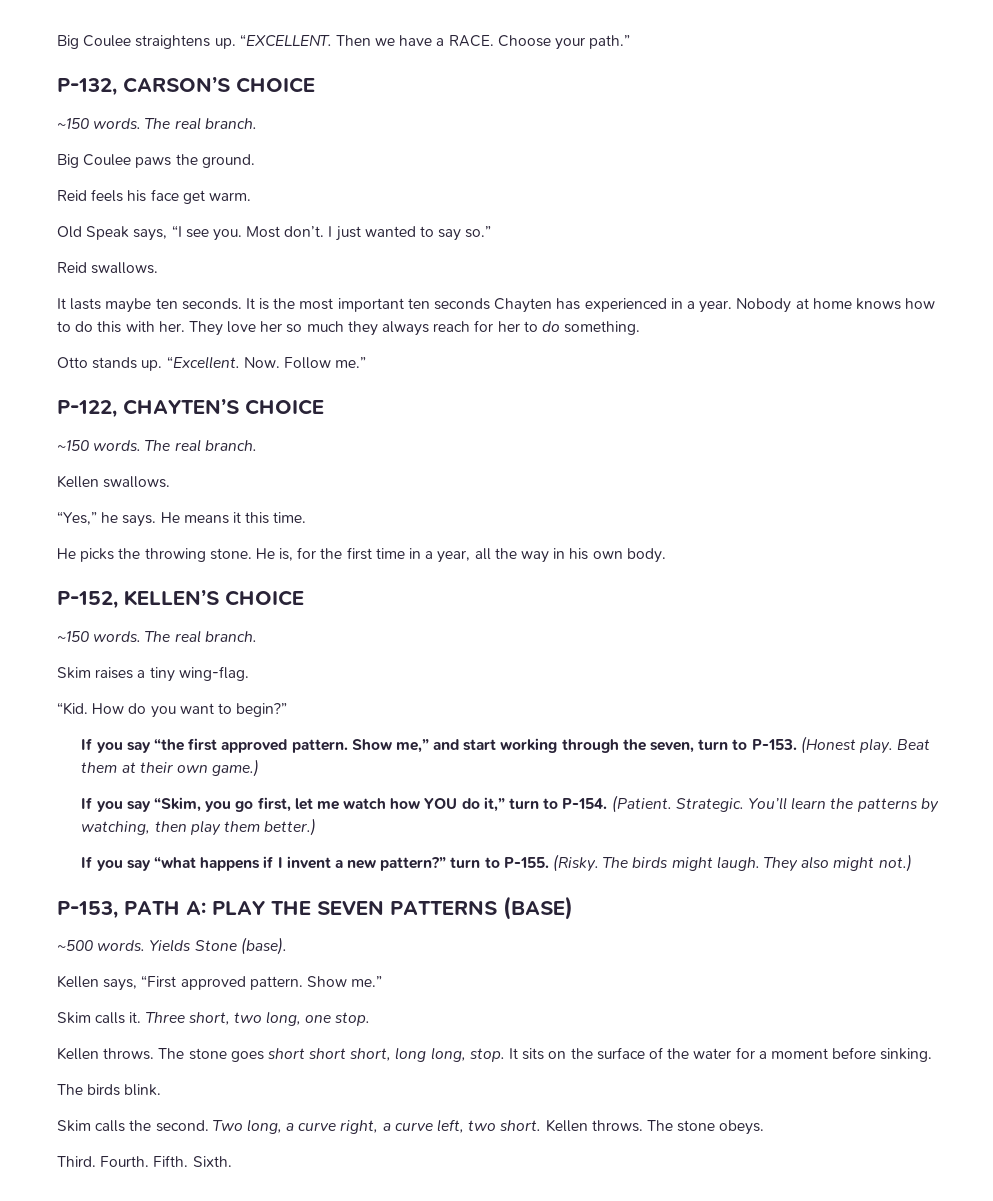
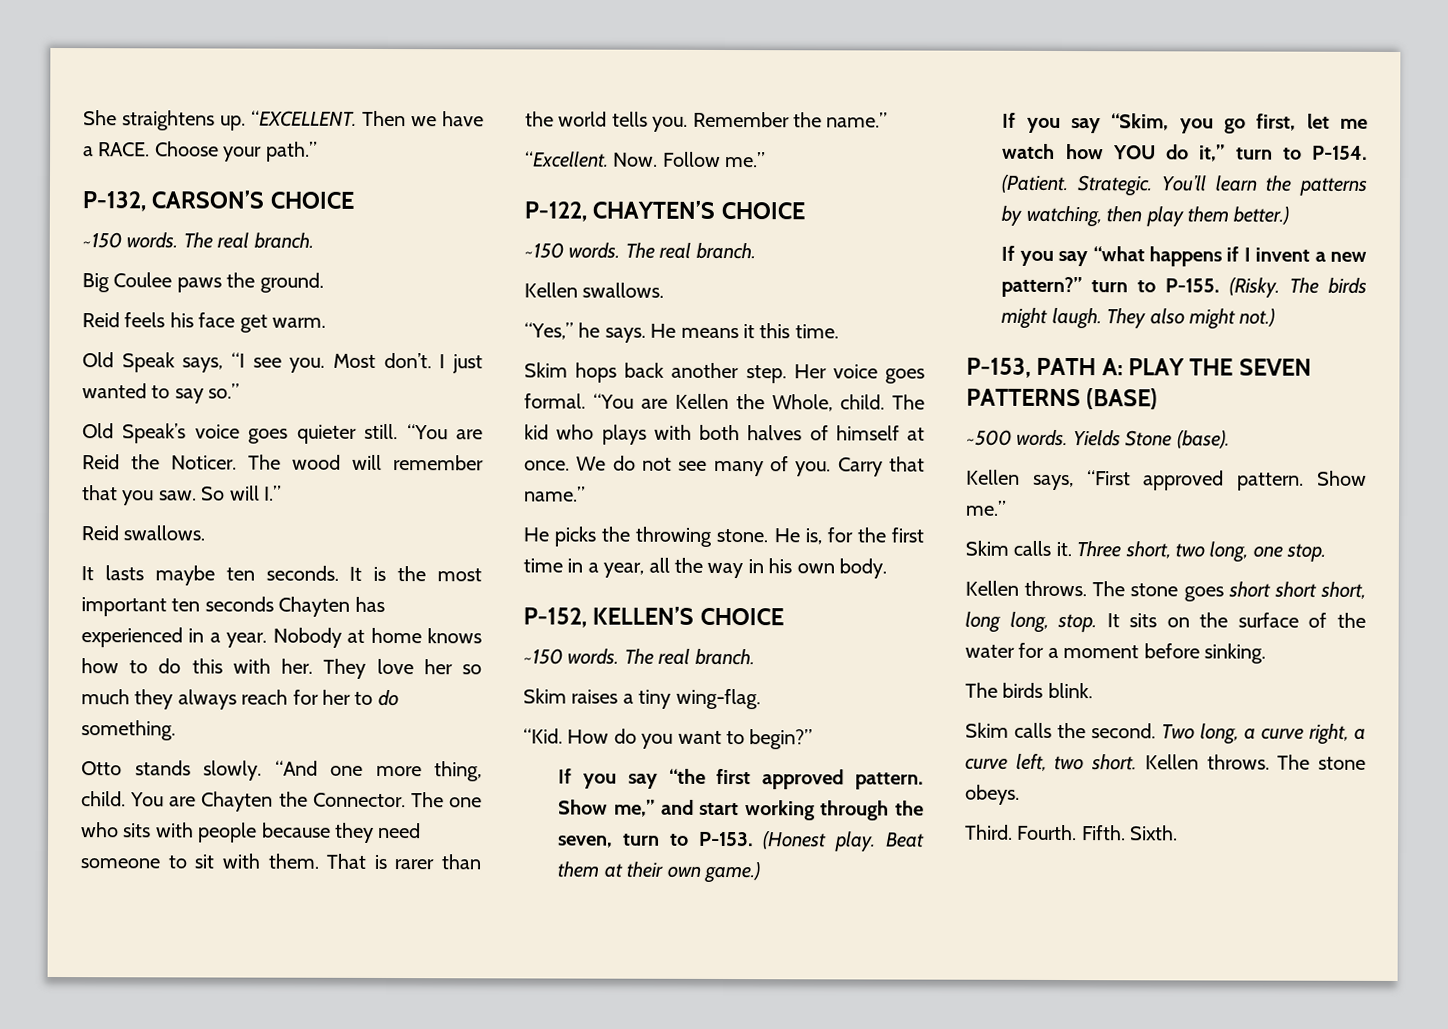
[57,35,132,49] Big Coulee -> [83,110,117,126] She
(492, 232) none -> [82,423,484,444] [82,454,484,471] [82,485,282,506] // Old Speak’s voice goes quieter still. “You are Reid the Noticer. The wood will remember that you saw. So will I.”
[141,360,163,371] up. -> [203,760,482,782] [81,791,482,812] [81,822,422,843] [80,853,481,870] [525,111,889,132] slowly. “And one more thing, child. You are Chayten the Connector. The one who sits with people because they need someone to sit with them. That is rarer than the world tells you. Remember the name.” //
(307, 517) none -> [524,362,925,384] [524,393,925,412] [524,424,925,445] [524,455,925,477] [524,486,586,502] // Skim hops back another step. Her voice goes formal. “You are Kellen the Whole, child. The kid who plays with both halves of himself at once. We do not see many of you. Carry that name.”

